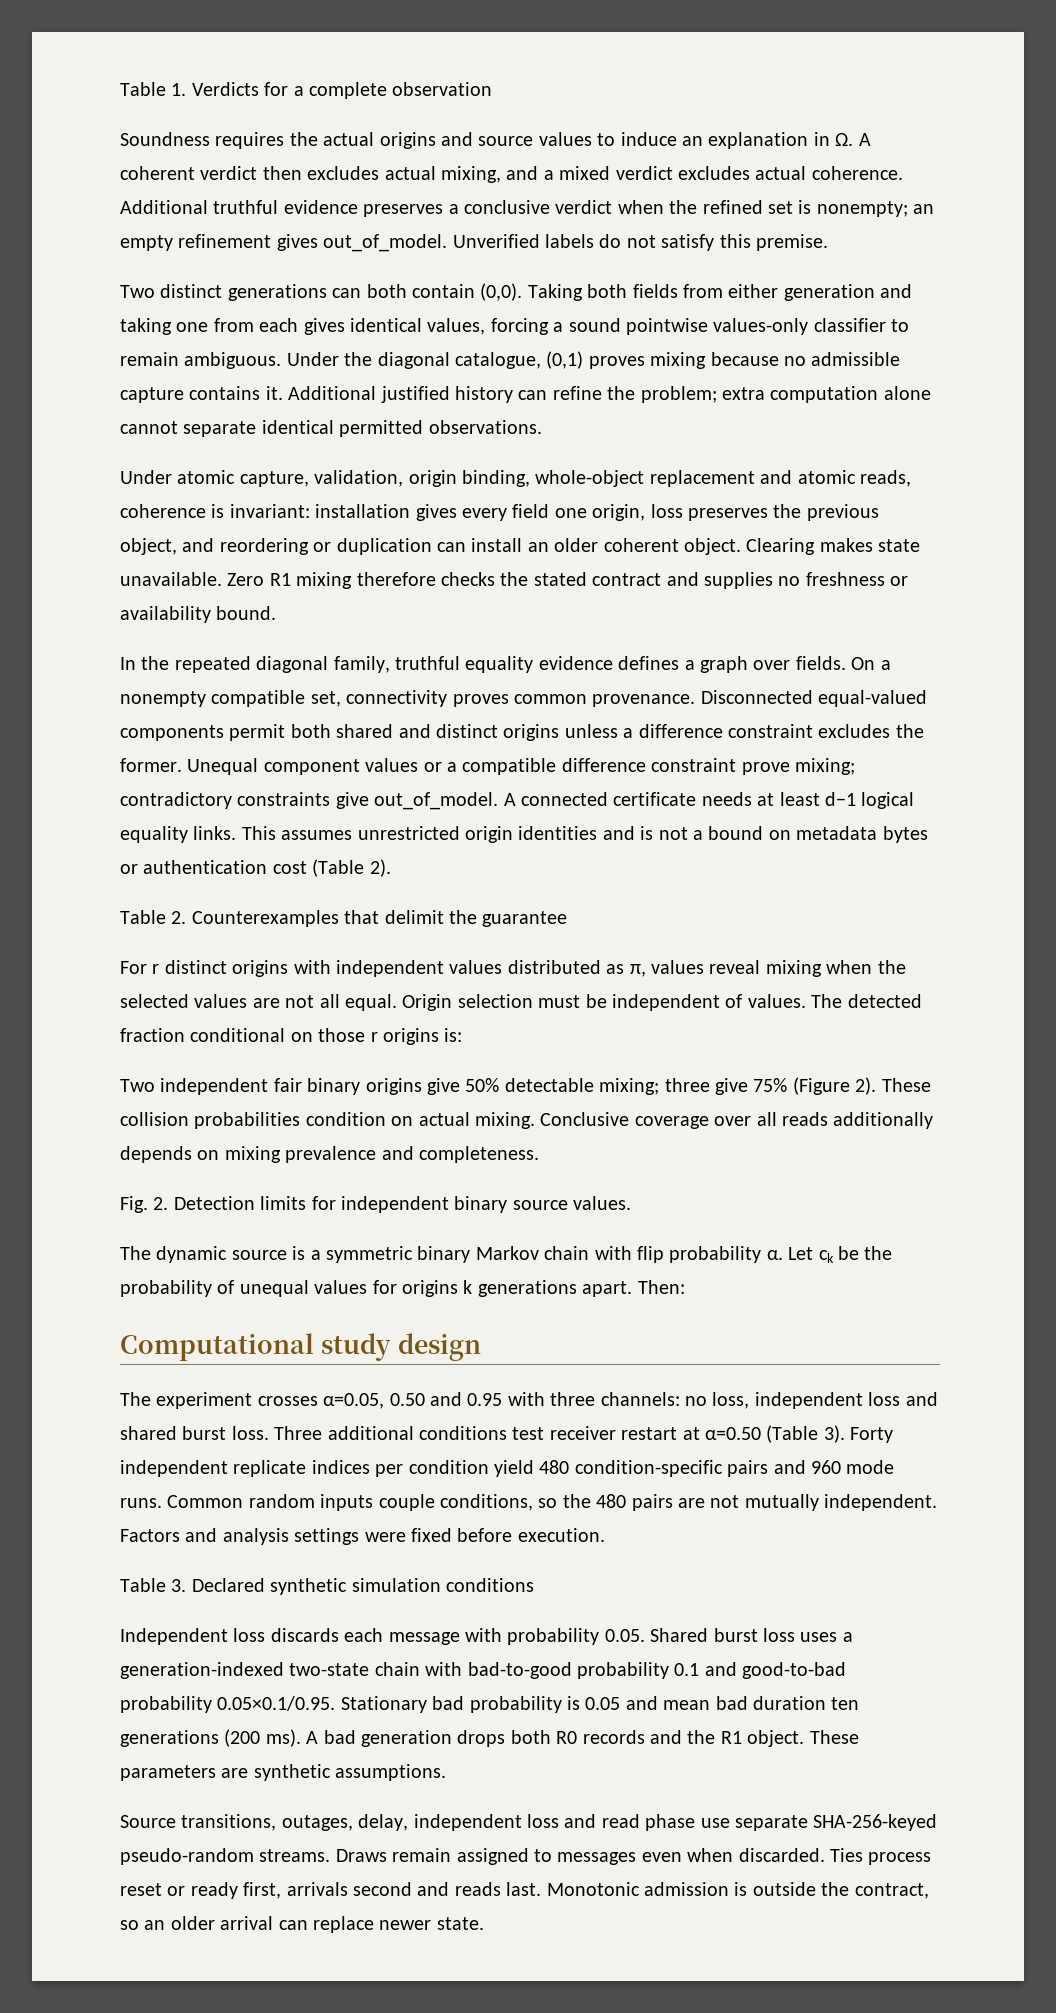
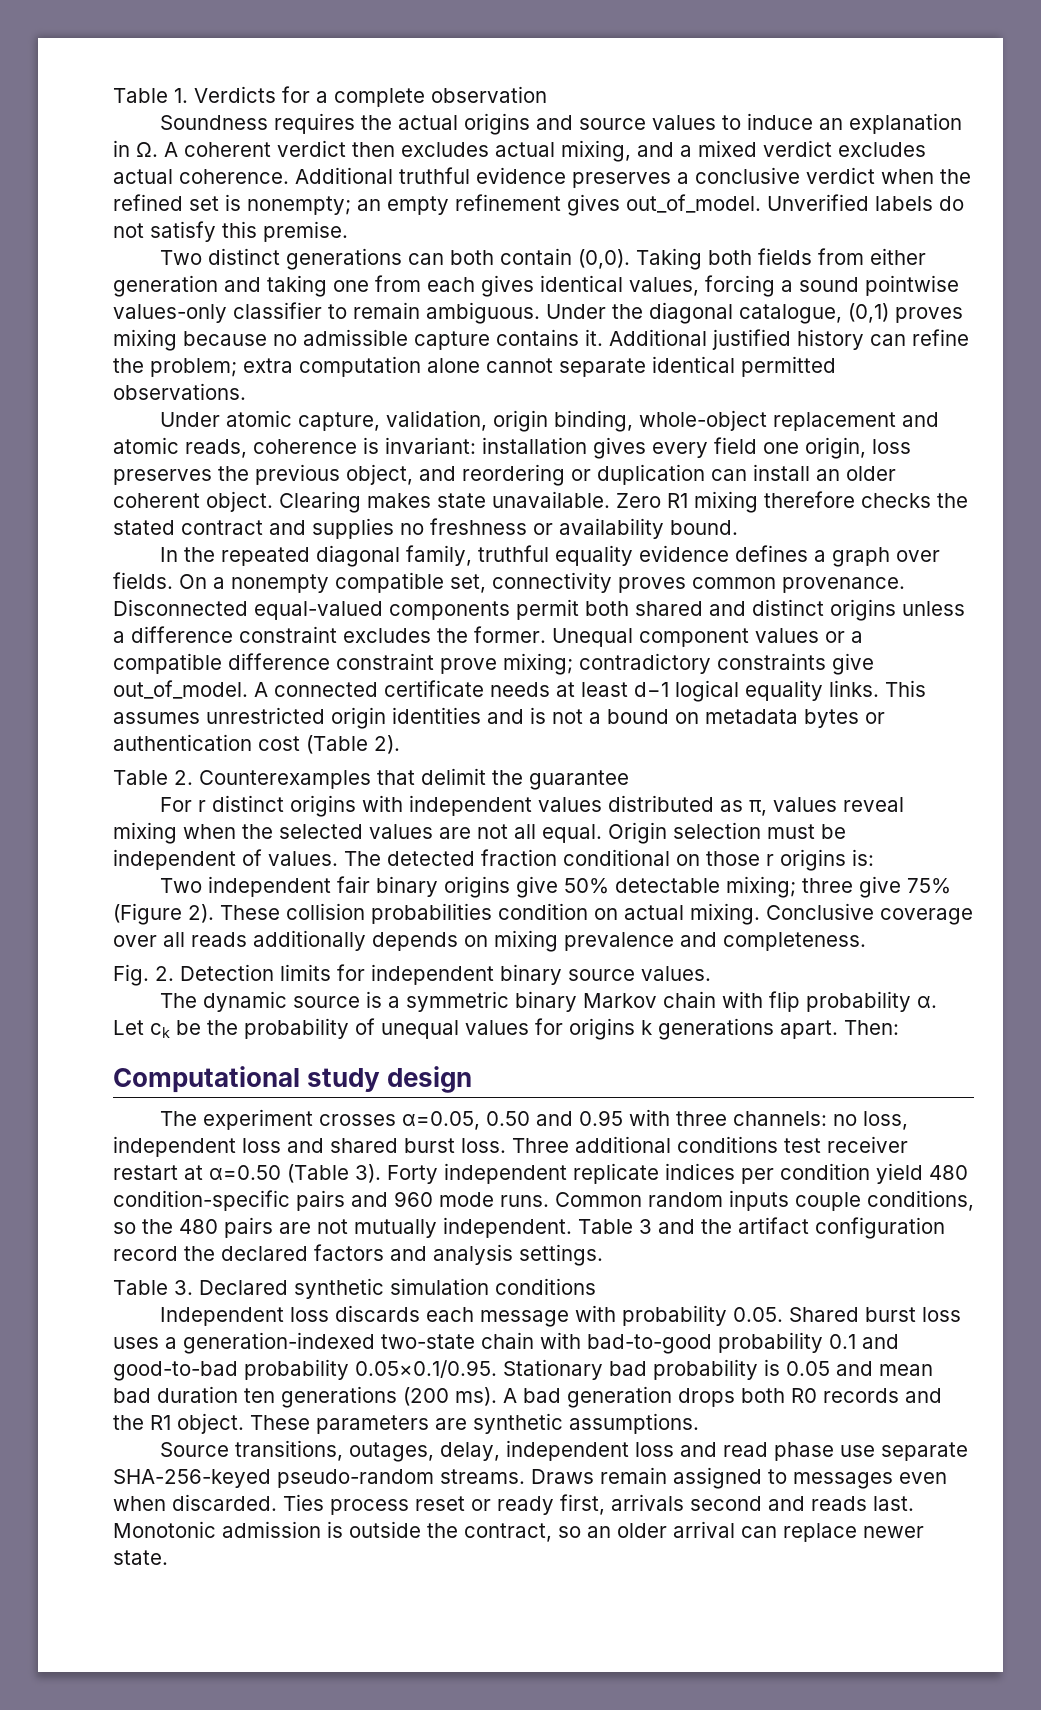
[120,1528,605,1545] Factors and analysis settings were fixed before execution. -> [578,1217,945,1239] [113,1244,603,1266] Table 3 and the artifact configuration record the declared factors and analysis settings.

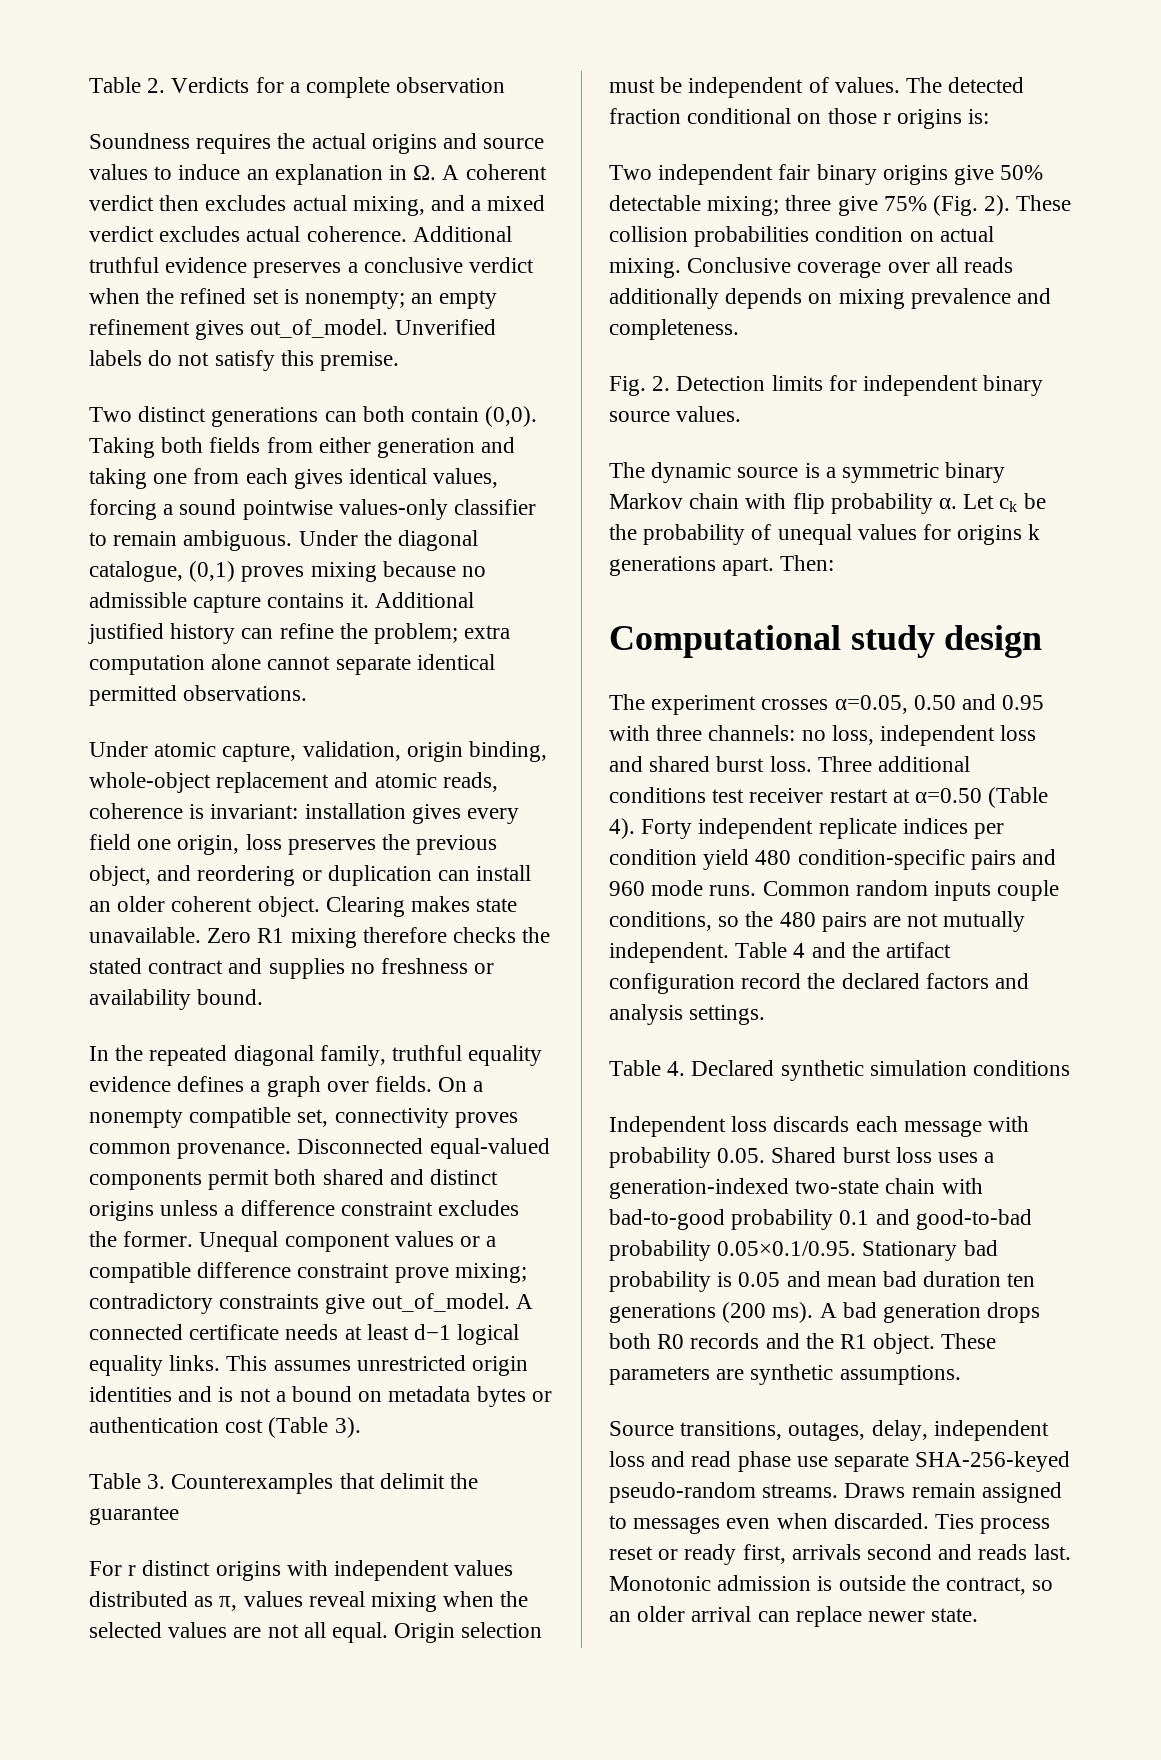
[113,88,188,103] Table 1. -> [89,77,166,93] Table 2.
[374,735,400,754] [113,770,193,785] 2). // Table 2. -> [334,1417,361,1438] [89,1473,166,1489] 3). // Table 3.
[113,903,182,925] (Figure -> [933,195,979,216] (Fig.
[355,1164,381,1183] 3). -> [609,818,635,839] 4).
[639,1219,652,1234] 3 -> [793,943,806,958] 4
[174,1280,193,1295] 3. -> [667,1061,686,1076] 4.

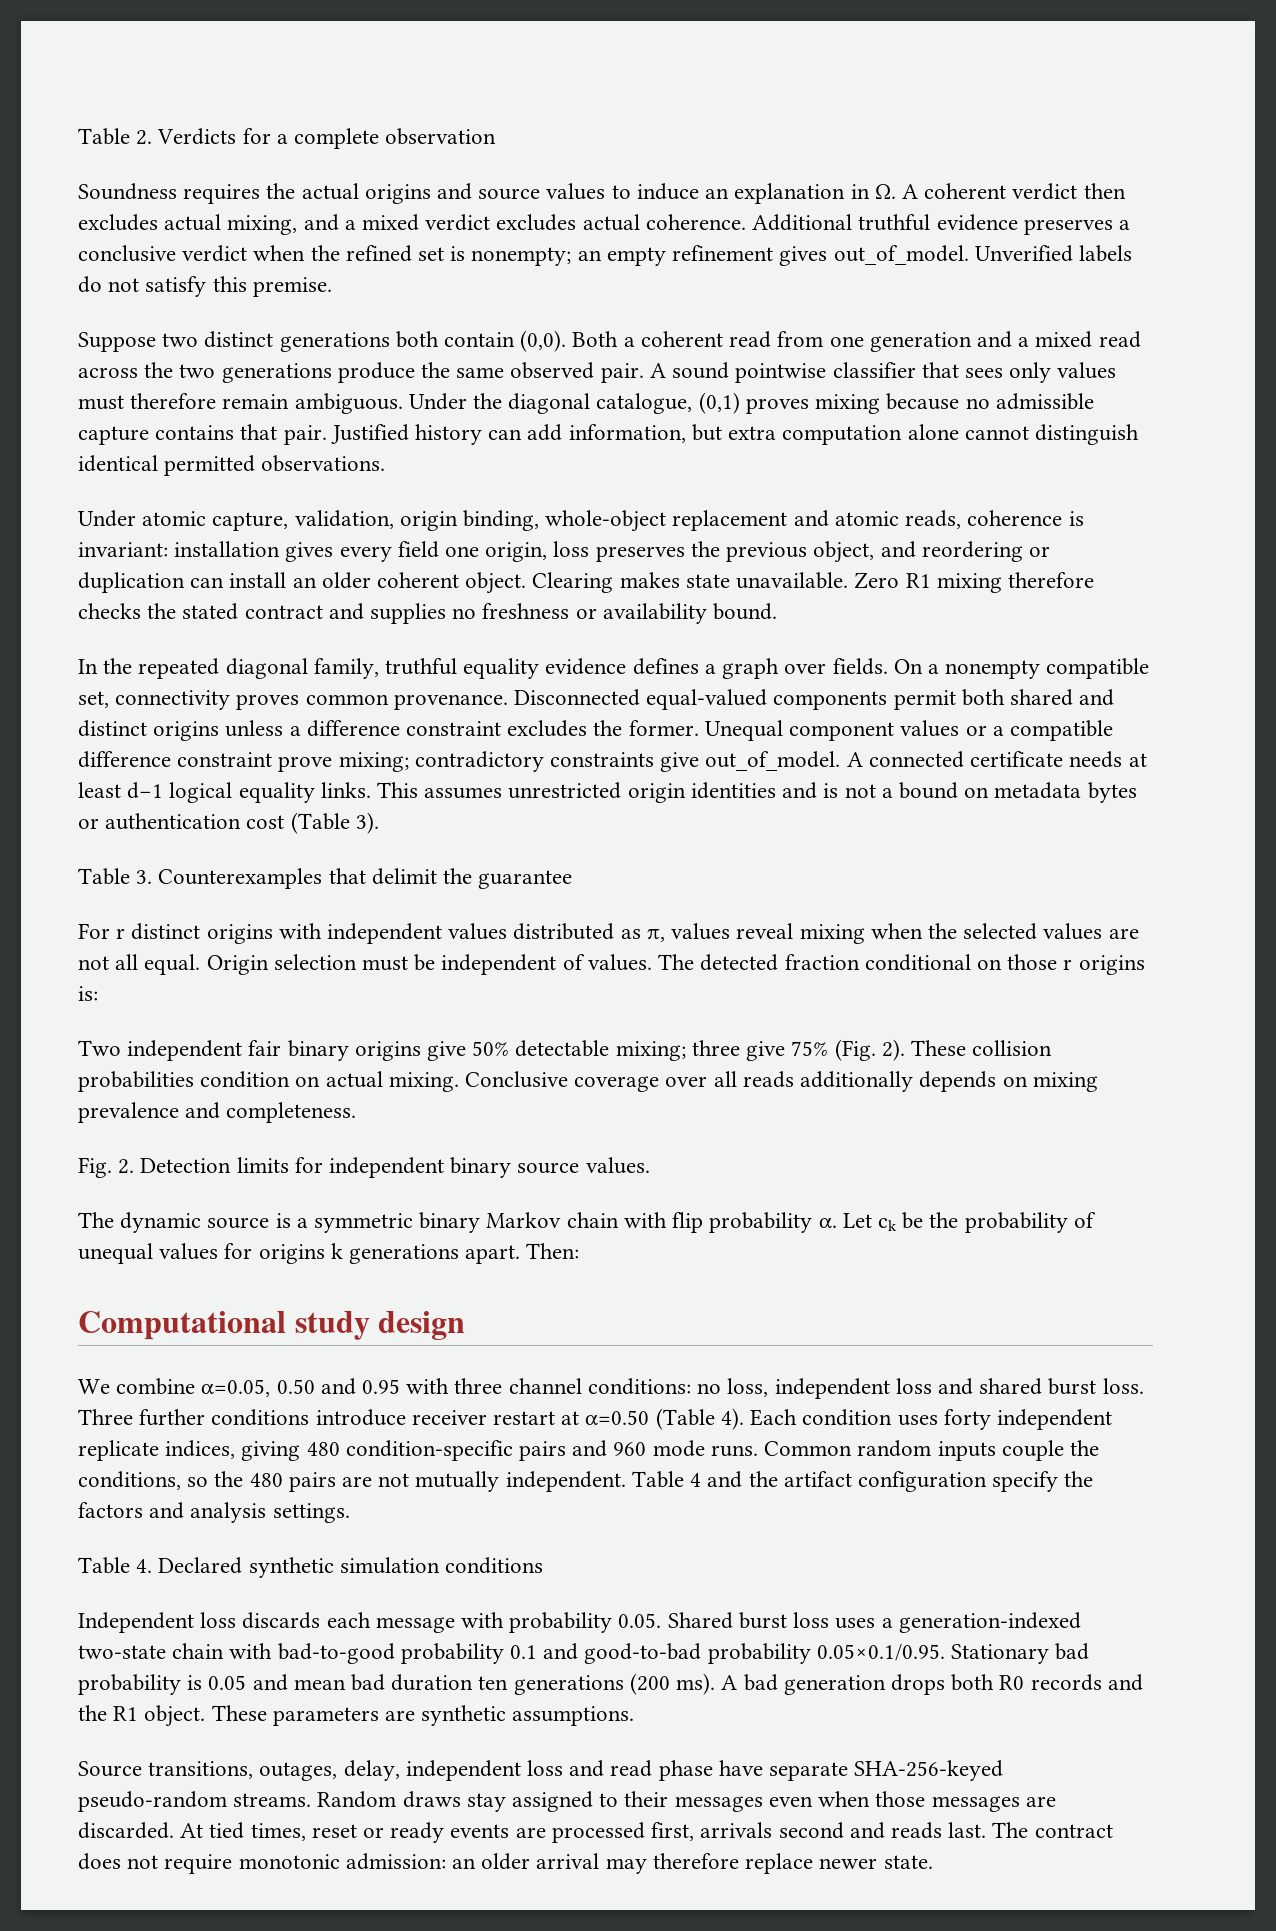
[89,407,132,422] Two -> [78,332,199,352] Suppose two
[324,411,357,422] can -> (390, 342) none
[89,437,516,458] [89,468,499,489] [89,499,537,520] [89,532,107,546] Taking both fields from either generation and taking one from each gives identical values, forcing a sound pointwise values-only classifier to -> [572,331,1141,352] [78,362,1117,383] [78,393,217,410] Both a coherent read from one generation and a mixed read across the two generations produce the same observed pair. A sound pointwise classifier that sees only values must therefore
[350,592,474,608] [88,623,459,644] it. Additional justified history can refine the problem; -> [240,424,722,445] that pair. Justified history can add information, but
[335,656,411,675] separate -> [1034,424,1139,445] distinguish
[609,694,829,715] The experiment crosses -> [78,1378,196,1395] We combine
[708,725,796,741] channels: -> [508,1378,691,1395] channel conditions:
[878,756,971,772] [609,787,745,803] additional conditions test -> [139,1409,406,1426] further conditions introduce
[641,818,1005,839] [609,849,750,870] Forty independent replicate indices per condition yield -> [750,1409,1112,1430] [78,1440,301,1461] Each condition uses forty independent replicate indices, giving
(1060, 890) none -> [1069,1440,1099,1456] the
[741,973,920,989] record the declared -> [992,1471,1094,1492] specify the
[796,1456,828,1467] use -> [718,1760,763,1776] have
[844,1483,976,1498] Draws remain -> [317,1791,506,1812] Random draws stay
(627, 1522) none -> [624,1791,669,1807] their
[833,1513,1051,1534] [609,1544,737,1565] discarded. Ties process reset or ready -> [875,1791,1056,1812] [78,1822,645,1843] those messages are discarded. At tied times, reset or ready events are processed
[609,1575,1054,1595] Monotonic admission is outside the contract, so -> [992,1822,1113,1838] [78,1853,446,1874] The contract does not require monotonic admission:
[757,1611,790,1622] can -> [605,1853,739,1874] may therefore

